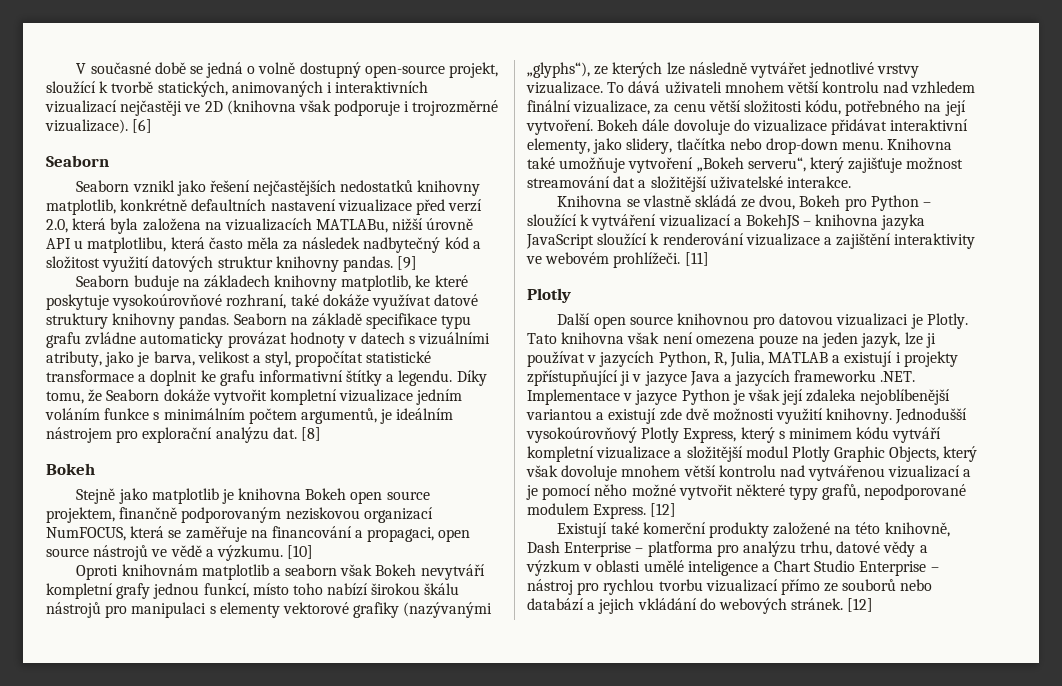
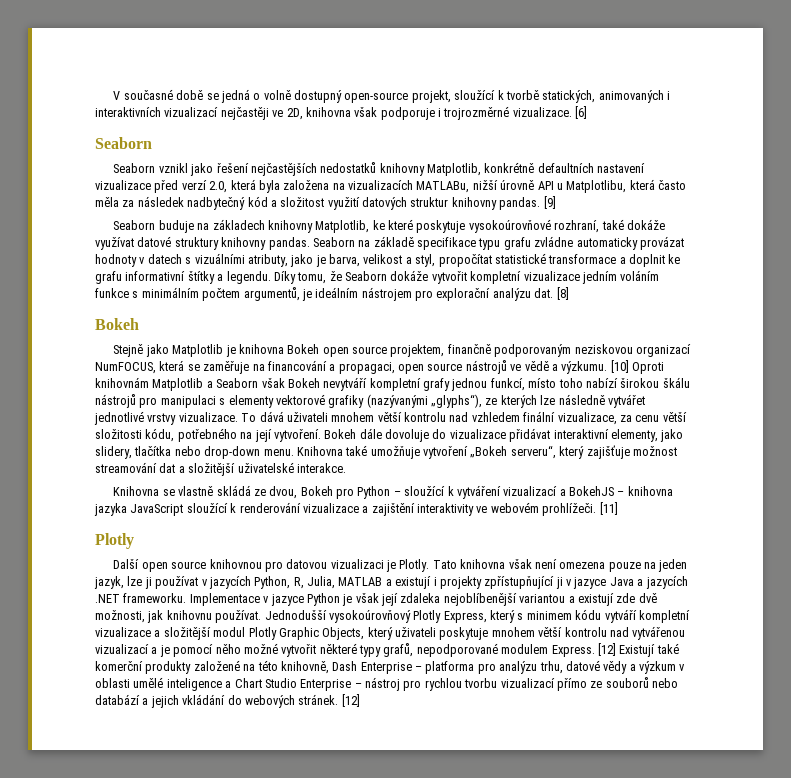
[204,100,296,115] 2D (knihovna -> [286,107,351,120] 2D, knihovna
[45,119,128,134] vizualizace). -> [512,107,572,117] vizualizace.
[46,199,116,215] matplotlib, -> [427,163,482,176] Matplotlib,
[87,237,167,253] matplotlibu, -> [566,180,627,193] Matplotlibu,
[341,275,412,291] matplotlib, -> [315,220,370,233] Matplotlib,
[151,488,219,504] matplotlib -> [172,344,224,357] Matplotlib
(314, 552) // -> (629, 366) none
[201,564,338,580] matplotlib a seaborn -> [152,378,259,391] Matplotlib a Seaborn
[794,370,916,382] frameworku .NET. -> [95,593,187,603] .NET frameworku.
[712,408,893,424] možnosti využití knihovny. -> [95,610,262,623] možnosti, jak knihovnu používat.
[526,465,618,481] však dovoluje -> [395,627,489,640] uživateli poskytuje
(677, 510) // -> (616, 649) none

